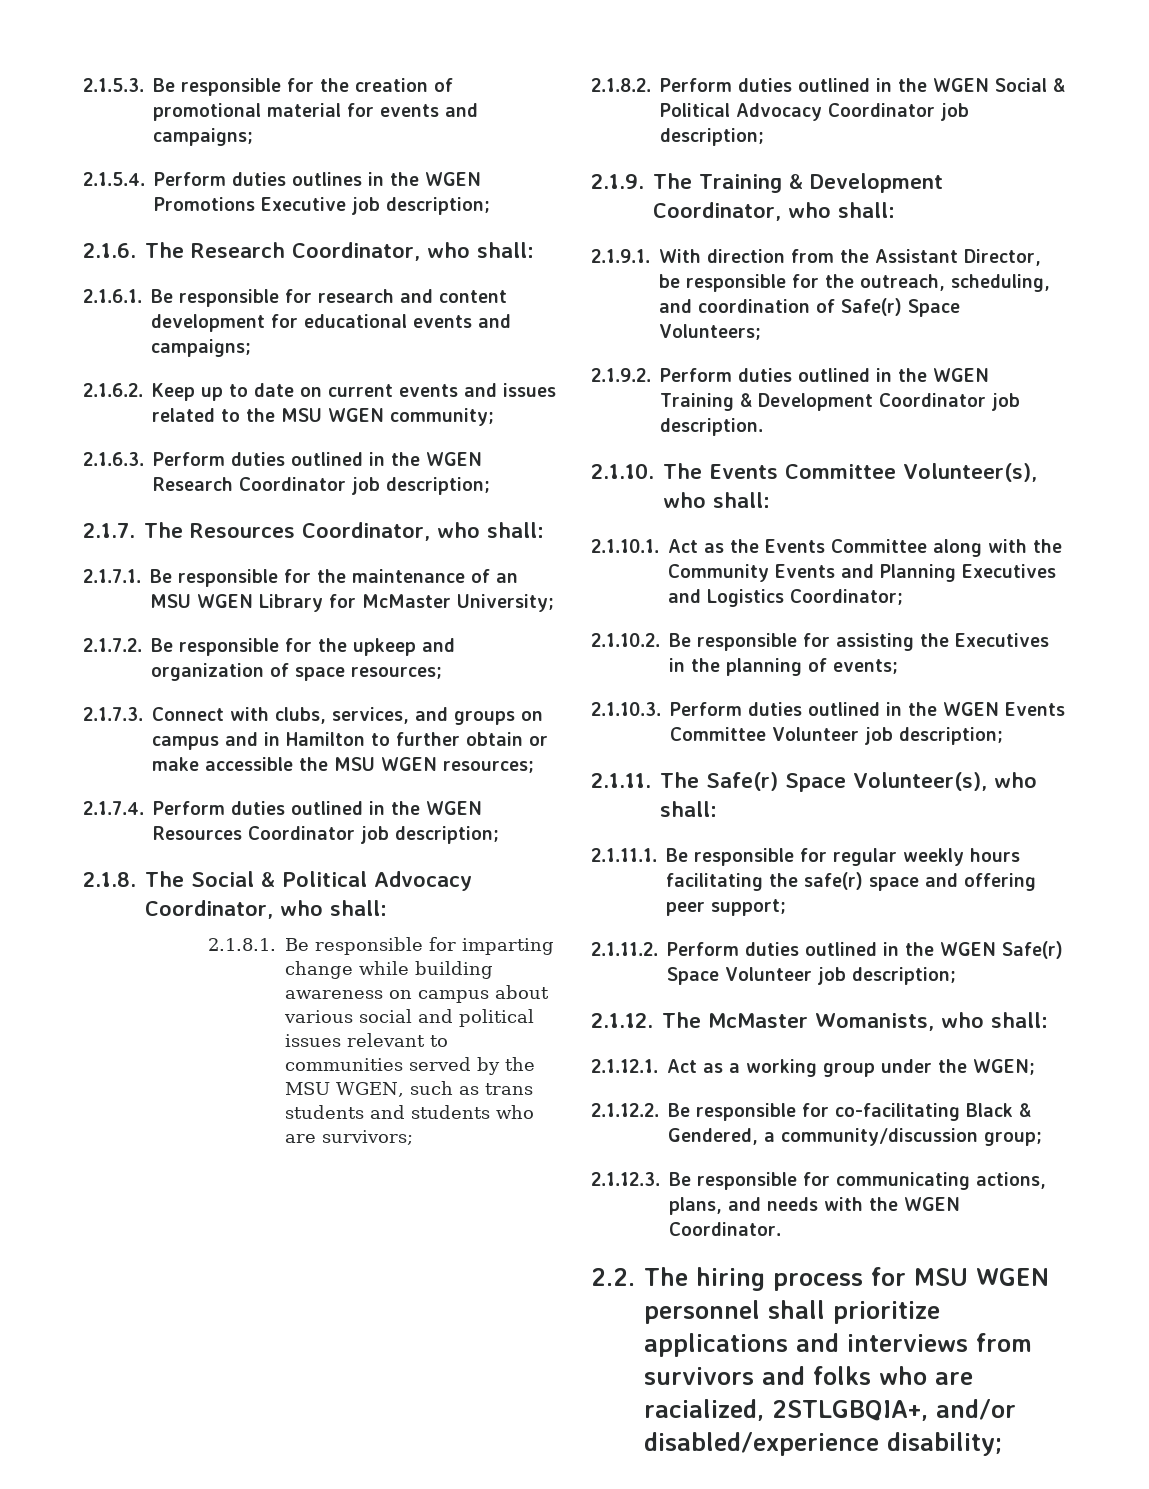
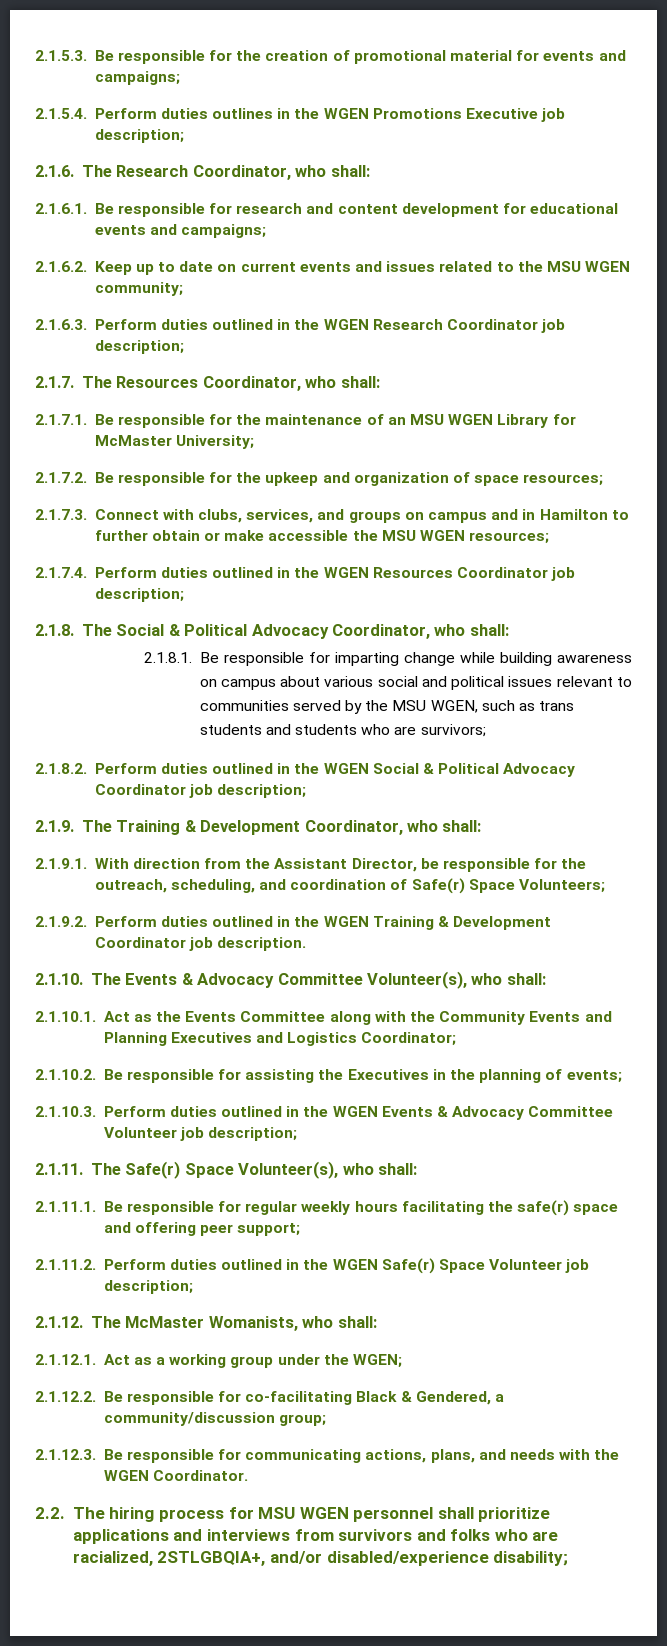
(778, 471) none -> [181,973,275,988] & Advocacy
(1065, 709) none -> [437,1106,525,1120] & Advocacy

